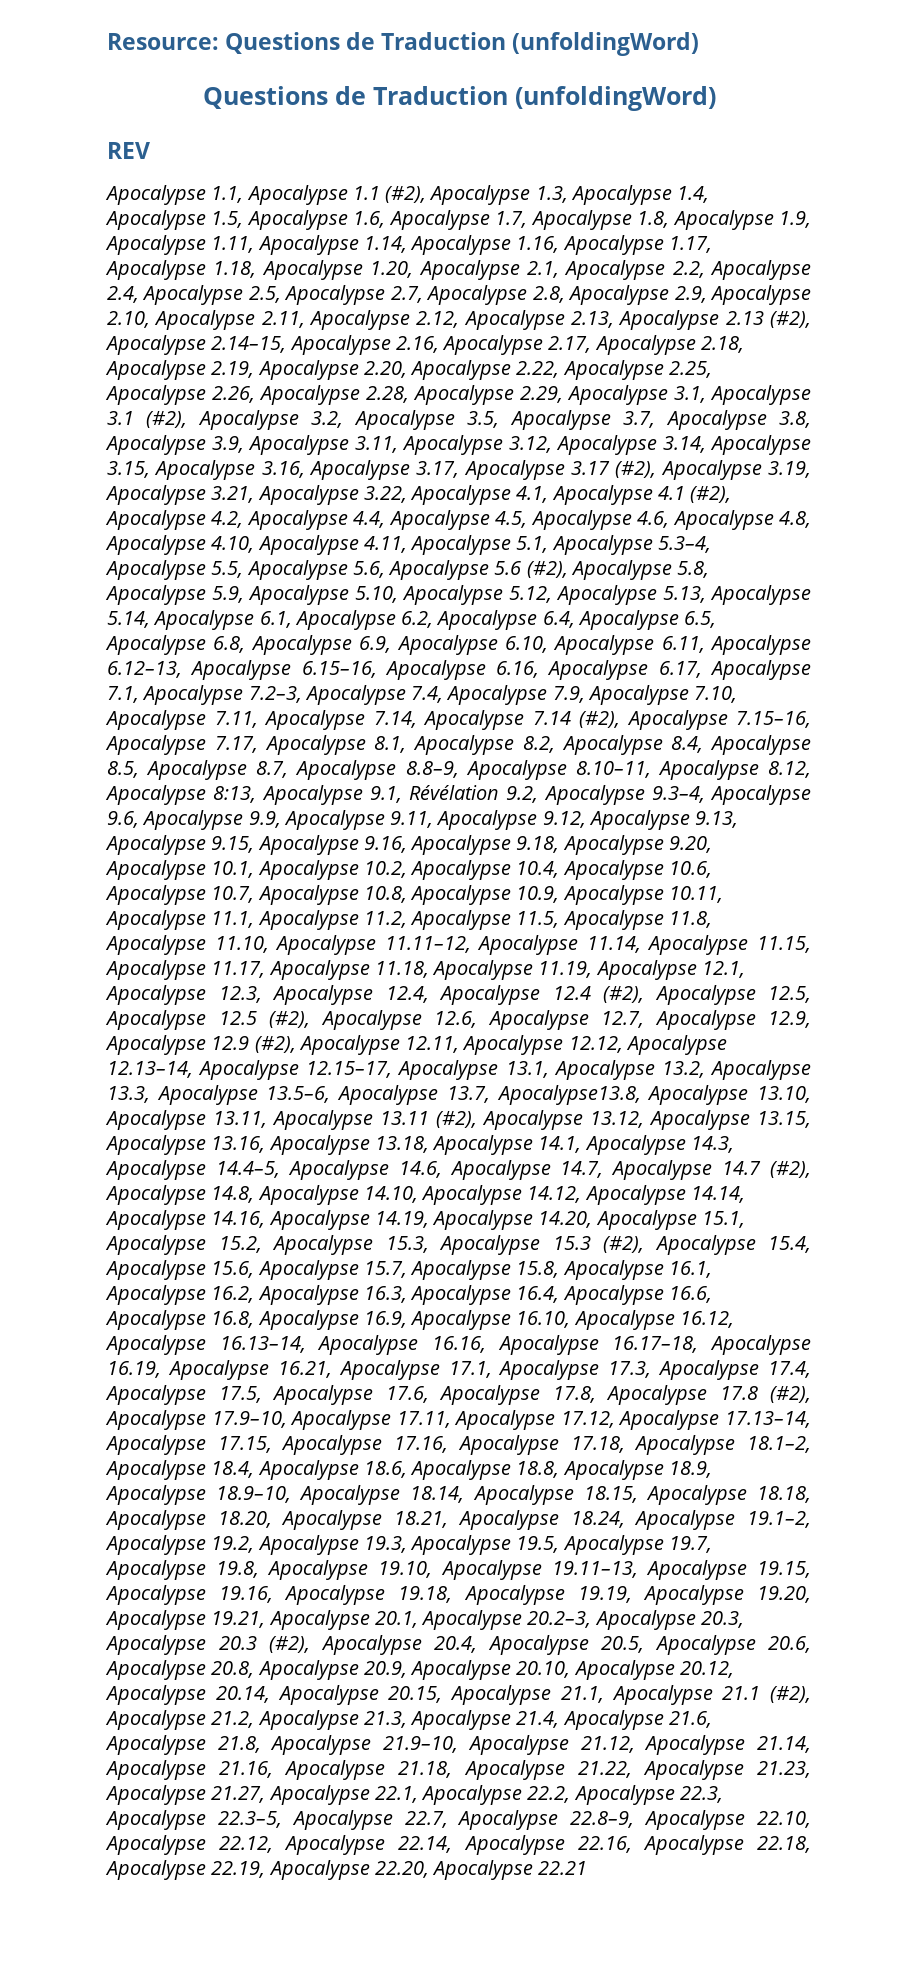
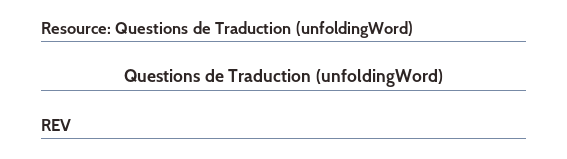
[105,185,710,205] [105,210,812,230] [105,235,712,255] [105,260,811,280] [107,285,812,305] [107,310,811,330] [105,335,744,355] [105,360,712,380] [105,385,811,405] [107,410,812,430] [105,435,811,455] [107,460,811,480] [105,485,732,505] [105,510,812,530] [105,535,711,555] [105,560,710,580] [105,585,811,605] [107,610,717,630] [105,635,811,655] [107,660,811,680] [107,685,738,705] [105,710,811,730] [105,735,811,755] [107,760,811,780] [105,785,811,805] [107,810,739,830] [105,835,712,855] [105,860,712,880] [105,885,723,905] [105,910,712,930] [105,935,811,955] [105,960,745,980] [105,985,811,1005] [105,1010,811,1030] [105,1035,727,1055] [107,1060,811,1080] [107,1085,811,1105] [105,1110,811,1130] [105,1135,734,1155] [105,1160,811,1180] [105,1185,745,1205] [105,1210,745,1230] [105,1235,811,1255] [105,1260,712,1280] [105,1285,712,1305] [105,1310,734,1330] [105,1335,811,1355] [107,1360,811,1380] [105,1385,811,1405] [105,1410,811,1430] [105,1435,811,1455] [105,1460,712,1480] [105,1485,811,1505] [105,1510,811,1530] [105,1535,712,1555] [105,1560,811,1580] [105,1585,811,1605] [105,1610,744,1630] [105,1635,811,1655] [105,1660,734,1680] [105,1685,811,1705] [105,1710,712,1730] [105,1735,811,1755] [105,1760,811,1780] [105,1785,723,1805] [105,1810,811,1830] [105,1835,811,1855] [105,1860,588,1880] // Apocalypse 1.1, Apocalypse 1.1 (#2), Apocalypse 1.3, Apocalypse 1.4, Apocalypse 1.5, Apocalypse 1.6, Apocalypse 1.7, Apocalypse 1.8, Apocalypse 1.9, Apocalypse 1.11, Apocalypse 1.14, Apocalypse 1.16, Apocalypse 1.17, Apocalypse 1.18, Apocalypse 1.20, Apocalypse 2.1, Apocalypse 2.2, Apocalypse 2.4, Apocalypse 2.5, Apocalypse 2.7, Apocalypse 2.8, Apocalypse 2.9, Apocalypse 2.10, Apocalypse 2.11, Apocalypse 2.12, Apocalypse 2.13, Apocalypse 2.13 (#2), Apocalypse 2.14–15, Apocalypse 2.16, Apocalypse 2.17, Apocalypse 2.18, Apocalypse 2.19, Apocalypse 2.20, Apocalypse 2.22, Apocalypse 2.25, Apocalypse 2.26, Apocalypse 2.28, Apocalypse 2.29, Apocalypse 3.1, Apocalypse 3.1 (#2), Apocalypse 3.2, Apocalypse 3.5, Apocalypse 3.7, Apocalypse 3.8, Apocalypse 3.9, Apocalypse 3.11, Apocalypse 3.12, Apocalypse 3.14, Apocalypse 3.15, Apocalypse 3.16, Apocalypse 3.17, Apocalypse 3.17 (#2), Apocalypse 3.19, Apocalypse 3.21, Apocalypse 3.22, Apocalypse 4.1, Apocalypse 4.1 (#2), Apocalypse 4.2, Apocalypse 4.4, Apocalypse 4.5, Apocalypse 4.6, Apocalypse 4.8, Apocalypse 4.10, Apocalypse 4.11, Apocalypse 5.1, Apocalypse 5.3–4, Apocalypse 5.5, Apocalypse 5.6, Apocalypse 5.6 (#2), Apocalypse 5.8, Apocalypse 5.9, Apocalypse 5.10, Apocalypse 5.12, Apocalypse 5.13, Apocalypse 5.14, Apocalypse 6.1, Apocalypse 6.2, Apocalypse 6.4, Apocalypse 6.5, Apocalypse 6.8, Apocalypse 6.9, Apocalypse 6.10, Apocalypse 6.11, Apocalypse 6.12–13, Apocalypse 6.15–16, Apocalypse 6.16, Apocalypse 6.17, Apocalypse 7.1, Apocalypse 7.2–3, Apocalypse 7.4, Apocalypse 7.9, Apocalypse 7.10, Apocalypse 7.11, Apocalypse 7.14, Apocalypse 7.14 (#2), Apocalypse 7.15–16, Apocalypse 7.17, Apocalypse 8.1, Apocalypse 8.2, Apocalypse 8.4, Apocalypse 8.5, Apocalypse 8.7, Apocalypse 8.8–9, Apocalypse 8.10–11, Apocalypse 8.12, Apocalypse 8:13, Apocalypse 9.1, Révélation 9.2, Apocalypse 9.3–4, Apocalypse 9.6, Apocalypse 9.9, Apocalypse 9.11, Apocalypse 9.12, Apocalypse 9.13, Apocalypse 9.15, Apocalypse 9.16, Apocalypse 9.18, Apocalypse 9.20, Apocalypse 10.1, Apocalypse 10.2, Apocalypse 10.4, Apocalypse 10.6, Apocalypse 10.7, Apocalypse 10.8, Apocalypse 10.9, Apocalypse 10.11, Apocalypse 11.1, Apocalypse 11.2, Apocalypse 11.5, Apocalypse 11.8, Apocalypse 11.10, Apocalypse 11.11–12, Apocalypse 11.14, Apocalypse 11.15, Apocalypse 11.17, Apocalypse 11.18, Apocalypse 11.19, Apocalypse 12.1, Apocalypse 12.3, Apocalypse 12.4, Apocalypse 12.4 (#2), Apocalypse 12.5, Apocalypse 12.5 (#2), Apocalypse 12.6, Apocalypse 12.7, Apocalypse 12.9, Apocalypse 12.9 (#2), Apocalypse 12.11, Apocalypse 12.12, Apocalypse 12.13–14, Apocalypse 12.15–17, Apocalypse 13.1, Apocalypse 13.2, Apocalypse 13.3, Apocalypse 13.5–6, Apocalypse 13.7, Apocalypse13.8, Apocalypse 13.10, Apocalypse 13.11, Apocalypse 13.11 (#2), Apocalypse 13.12, Apocalypse 13.15, Apocalypse 13.16, Apocalypse 13.18, Apocalypse 14.1, Apocalypse 14.3, Apocalypse 14.4–5, Apocalypse 14.6, Apocalypse 14.7, Apocalypse 14.7 (#2), Apocalypse 14.8, Apocalypse 14.10, Apocalypse 14.12, Apocalypse 14.14, Apocalypse 14.16, Apocalypse 14.19, Apocalypse 14.20, Apocalypse 15.1, Apocalypse 15.2, Apocalypse 15.3, Apocalypse 15.3 (#2), Apocalypse 15.4, Apocalypse 15.6, Apocalypse 15.7, Apocalypse 15.8, Apocalypse 16.1, Apocalypse 16.2, Apocalypse 16.3, Apocalypse 16.4, Apocalypse 16.6, Apocalypse 16.8, Apocalypse 16.9, Apocalypse 16.10, Apocalypse 16.12, Apocalypse 16.13–14, Apocalypse 16.16, Apocalypse 16.17–18, Apocalypse 16.19, Apocalypse 16.21, Apocalypse 17.1, Apocalypse 17.3, Apocalypse 17.4, Apocalypse 17.5, Apocalypse 17.6, Apocalypse 17.8, Apocalypse 17.8 (#2), Apocalypse 17.9–10, Apocalypse 17.11, Apocalypse 17.12, Apocalypse 17.13–14, Apocalypse 17.15, Apocalypse 17.16, Apocalypse 17.18, Apocalypse 18.1–2, Apocalypse 18.4, Apocalypse 18.6, Apocalypse 18.8, Apocalypse 18.9, Apocalypse 18.9–10, Apocalypse 18.14, Apocalypse 18.15, Apocalypse 18.18, Apocalypse 18.20, Apocalypse 18.21, Apocalypse 18.24, Apocalypse 19.1–2, Apocalypse 19.2, Apocalypse 19.3, Apocalypse 19.5, Apocalypse 19.7, Apocalypse 19.8, Apocalypse 19.10, Apocalypse 19.11–13, Apocalypse 19.15, Apocalypse 19.16, Apocalypse 19.18, Apocalypse 19.19, Apocalypse 19.20, Apocalypse 19.21, Apocalypse 20.1, Apocalypse 20.2–3, Apocalypse 20.3, Apocalypse 20.3 (#2), Apocalypse 20.4, Apocalypse 20.5, Apocalypse 20.6, Apocalypse 20.8, Apocalypse 20.9, Apocalypse 20.10, Apocalypse 20.12, Apocalypse 20.14, Apocalypse 20.15, Apocalypse 21.1, Apocalypse 21.1 (#2), Apocalypse 21.2, Apocalypse 21.3, Apocalypse 21.4, Apocalypse 21.6, Apocalypse 21.8, Apocalypse 21.9–10, Apocalypse 21.12, Apocalypse 21.14, Apocalypse 21.16, Apocalypse 21.18, Apocalypse 21.22, Apocalypse 21.23, Apocalypse 21.27, Apocalypse 22.1, Apocalypse 22.2, Apocalypse 22.3, Apocalypse 22.3–5, Apocalypse 22.7, Apocalypse 22.8–9, Apocalypse 22.10, Apocalypse 22.12, Apocalypse 22.14, Apocalypse 22.16, Apocalypse 22.18, Apocalypse 22.19, Apocalypse 22.20, Apocalypse 22.21 -> (71, 125) none

